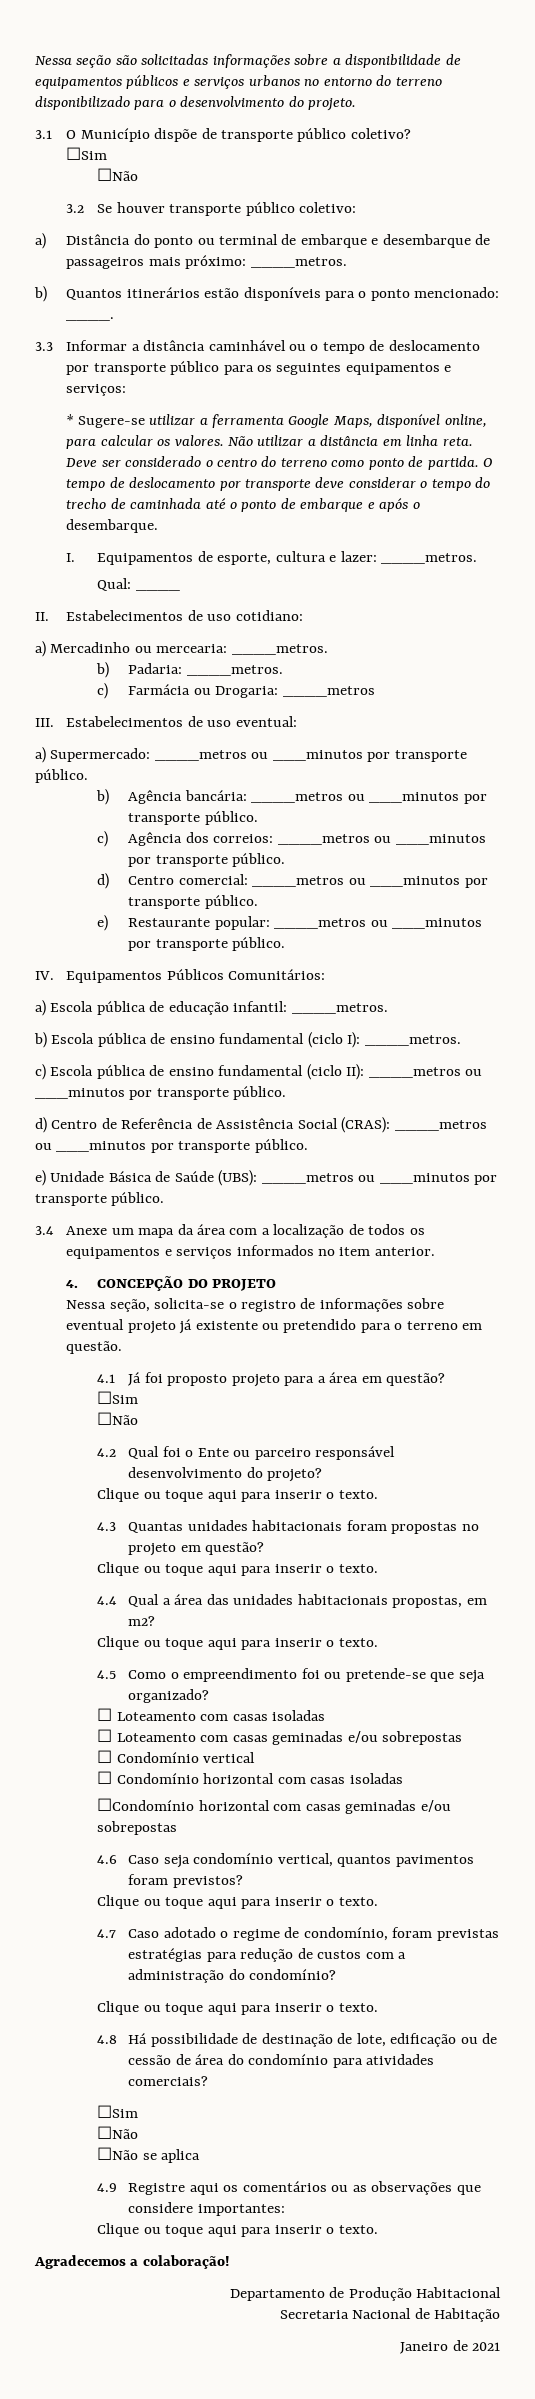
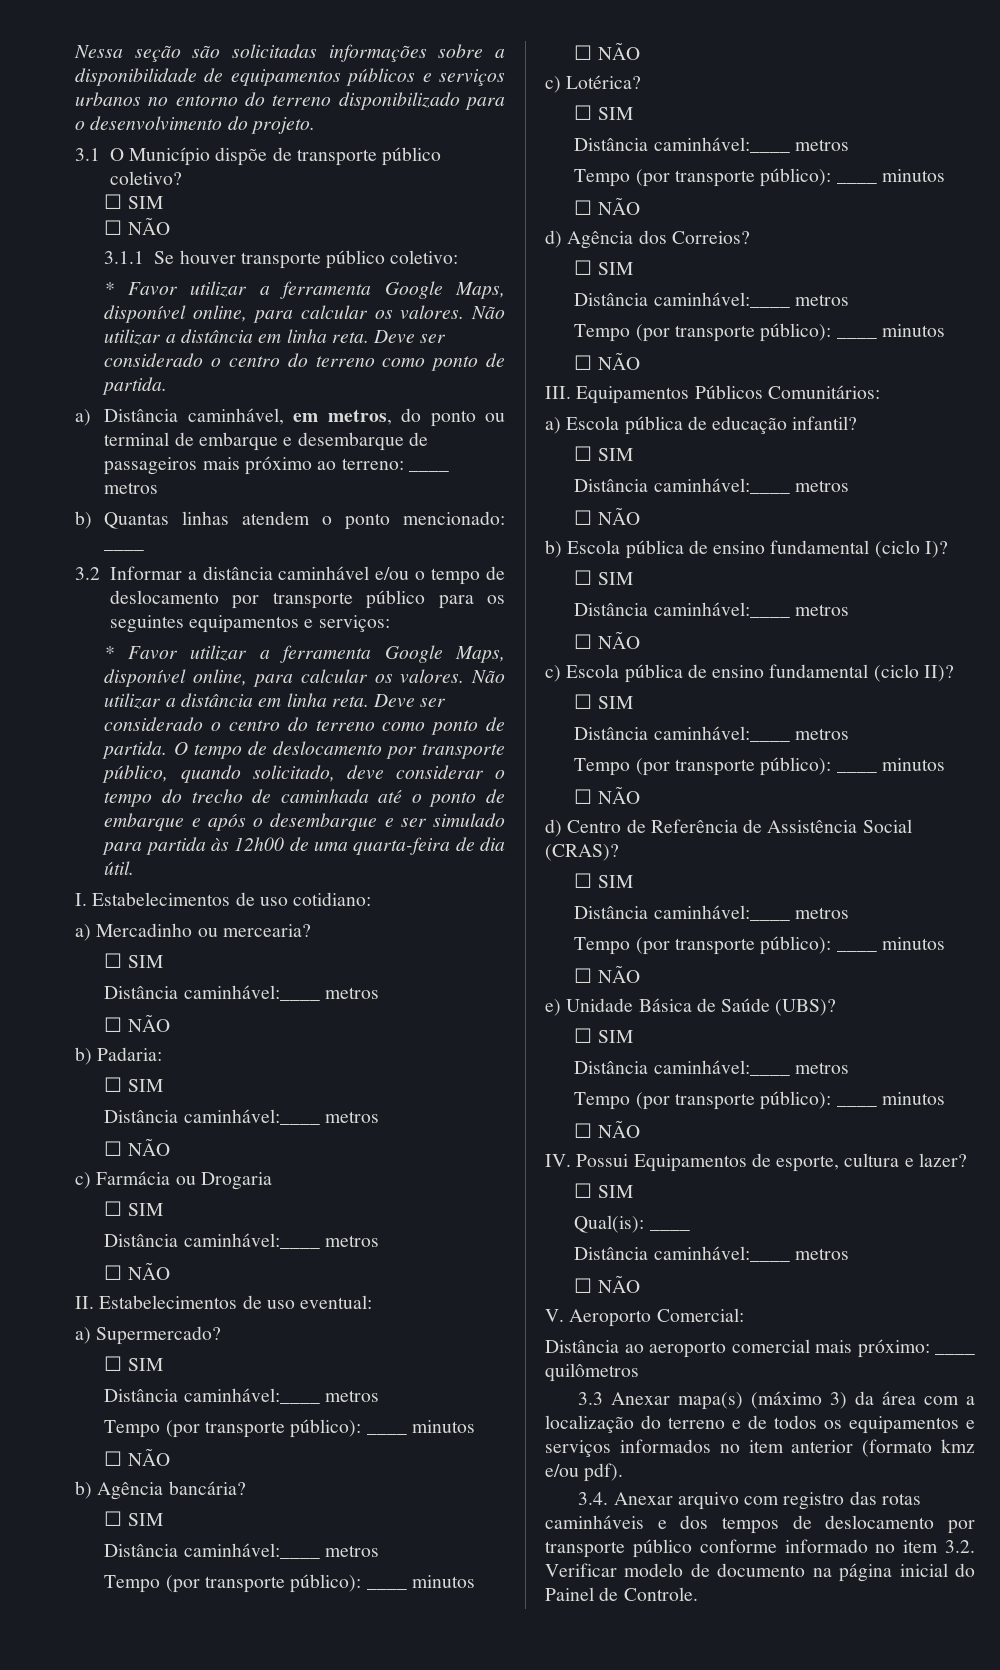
[66,147,108,160] [97,168,139,181] [66,204,85,213] ☐Sim // ☐Não // 3.2 -> [104,194,163,209] [104,217,170,235] [104,251,145,264] ☐ SIM // ☐ NÃO // 3.1.1
(357, 207) none -> [104,281,505,299] [104,305,505,323] [104,329,447,345] [104,353,505,371] [102,377,168,395] // * Favor utilizar a ferramenta Google Maps, disponível online, para calcular os valores. Não utilizar a distância em linha reta. Deve ser considerado o centro do terreno como ponto de partida.
(131, 239) none -> [187,408,392,425] caminhável, em metros,
[185,255,347,269] [34,286,355,302] próximo: ____metros. // b) Quantos itinerários estão disponíveis para -> [245,456,404,475] [408,470,449,472] [104,482,159,494] [75,511,311,529] próximo ao terreno: ____ metros // b) Quantas linhas atendem
[66,317,115,321] [35,342,53,351] ____. // 3.3 -> [104,549,145,551] [75,567,100,580] ____ // 3.2
[288,344,306,351] ou -> [375,567,410,580] e/ou
[77,416,145,428] Sugere-se -> [127,646,178,659] Favor
(311, 485) none -> [102,765,335,783] público, quando solicitado,
[66,519,159,533] [66,551,478,565] [97,578,180,591] [35,612,49,621] desembarque. // I. Equipamentos de esporte, cultura e lazer: ____metros. // Qual: ____ // II. -> [270,813,505,831] [102,837,506,855] [104,861,135,875] [75,893,87,906] desembarque e ser simulado para partida às 12h00 de uma quarta-feira de dia útil. // I.
[156,644,328,655] [96,662,283,678] [97,683,375,699] [35,718,54,727] mercearia: ____metros. // b) Padaria: ____metros. // c) Farmácia ou Drogaria: ____metros // III. -> [222,924,311,937] [104,953,163,968] [104,985,380,1001] [104,1014,170,1032] [75,1047,163,1065] [104,1077,163,1092] [104,1109,380,1125] [104,1138,170,1156] [75,1171,272,1190] [104,1201,163,1216] [104,1233,380,1249] [104,1262,170,1280] [75,1296,94,1309] mercearia? // ☐ SIM // Distância caminhável:____ metros // ☐ NÃO // b) Padaria: // ☐ SIM // Distância caminhável:____ metros // ☐ NÃO // c) Farmácia ou Drogaria // ☐ SIM // Distância caminhável:____ metros // ☐ NÃO // II.
[50,748,467,762] [35,769,88,783] [96,789,487,805] [128,811,258,825] [97,831,486,847] [128,853,286,867] [97,873,488,889] [128,895,258,909] [97,915,483,931] [128,937,286,951] [35,971,54,980] Supermercado: ____metros ou ___minutos por transporte público. // b) Agência bancária: ____metros ou ___minutos por transporte público. // c) Agência dos correios: ____metros ou ___minutos por transporte público. // d) Centro comercial: ____metros ou ___minutos por transporte público. // e) Restaurante popular: ____metros ou ___minutos por transporte público. // IV. -> [96,1326,222,1345] [104,1356,163,1371] [104,1388,380,1404] [104,1419,407,1438] [411,1420,475,1433] [104,1448,170,1466] [75,1481,246,1500] [104,1511,163,1526] [104,1543,380,1559] [104,1574,407,1593] [411,1575,475,1588] [574,42,640,60] [545,75,642,93] [574,105,633,120] [574,137,850,153] [574,168,877,187] [881,169,945,182] [574,197,640,215] [545,230,750,249] [574,260,633,275] [574,292,850,308] [574,323,877,342] [881,324,945,337] [574,352,640,370] [545,386,571,399] Supermercado? // ☐ SIM // Distância caminhável:____ metros // Tempo (por transporte público): ____ minutos // ☐ NÃO // b) Agência bancária? // ☐ SIM // Distância caminhável:____ metros // Tempo (por transporte público): ____ minutos // ☐ NÃO // c) Lotérica? // ☐ SIM // Distância caminhável:____ metros // Tempo (por transporte público): ____ minutos // ☐ NÃO // d) Agência dos Correios? // ☐ SIM // Distância caminhável:____ metros // Tempo (por transporte público): ____ minutos // ☐ NÃO // III.
[233,1001,388,1014] infantil: ____metros. -> [792,416,858,430] [574,446,633,461] [574,478,850,494] [574,507,640,525] infantil? // ☐ SIM // Distância caminhável:____ metros // ☐ NÃO
[347,1032,461,1048] I): ____metros. -> [924,541,948,558] [574,570,633,585] [574,602,850,618] [574,631,640,649] I)? // ☐ SIM // Distância caminhável:____ metros // ☐ NÃO
[346,1064,483,1080] [35,1086,287,1100] II): ____metros ou ___minutos por transporte público. -> [923,665,954,682] [574,694,633,709] [574,726,850,742] [574,757,877,776] [881,758,945,771] [574,786,640,804] II)? // ☐ SIM // Distância caminhável:____ metros // Tempo (por transporte público): ____ minutos // ☐ NÃO
[341,1117,487,1133] [35,1139,308,1153] (CRAS): ____metros ou ___minutos por transporte público. -> [545,844,619,861] [574,873,633,888] [574,905,850,921] [574,936,877,955] [881,937,945,950] [574,965,640,983] (CRAS)? // ☐ SIM // Distância caminhável:____ metros // Tempo (por transporte público): ____ minutos // ☐ NÃO
[218,1170,498,1186] [35,1192,165,1206] [35,1226,175,1238] (UBS): ____metros ou ___minutos por transporte público. // 3.4 Anexe um mapa -> [775,999,837,1016] [574,1028,633,1043] [574,1060,850,1076] [574,1091,877,1110] [881,1092,945,1105] [574,1120,640,1138] [545,1153,967,1172] [574,1183,633,1198] [574,1215,690,1233] [574,1246,850,1262] [574,1275,640,1293] [545,1308,744,1327] [545,1339,975,1358] [545,1363,639,1382] [578,1391,848,1410] (UBS)? // ☐ SIM // Distância caminhável:____ metros // Tempo (por transporte público): ____ minutos // ☐ NÃO // IV. Possui Equipamentos de esporte, cultura e lazer? // ☐ SIM // Qual(is): ____ // Distância caminhável:____ metros // ☐ NÃO // V. Aeroporto Comercial: // Distância ao aeroporto comercial mais próximo: ____ quilômetros // 3.3 Anexar mapa(s) (máximo 3)
(345, 1231) none -> [641,1415,741,1429] do terreno e
[374,1247,435,1256] [66,1276,277,1291] [66,1298,445,1312] [66,1319,483,1334] [66,1341,123,1354] [97,1372,446,1387] [97,1391,139,1404] [97,1412,139,1425] [97,1446,396,1460] [128,1467,323,1482] [97,1488,378,1502] [97,1520,479,1534] [128,1542,265,1556] [97,1562,378,1576] [97,1594,487,1608] [128,1616,156,1626] [97,1636,378,1650] [97,1668,485,1683] [128,1689,210,1703] [97,1708,326,1721] [97,1729,463,1745] [97,1750,256,1763] [97,1771,403,1784] [97,1798,451,1814] [97,1821,178,1835] [97,1853,474,1868] [128,1874,243,1888] [97,1895,378,1909] [97,1927,499,1941] [128,1948,407,1962] [128,1969,337,1983] [97,2001,378,2015] [97,2033,498,2047] [128,2054,435,2068] [128,2076,209,2086] [97,2105,139,2118] [97,2126,139,2139] [97,2147,201,2163] [97,2181,481,2195] [128,2202,285,2216] [97,2223,378,2237] [34,2255,230,2269] [229,2287,501,2301] [279,2308,500,2322] [400,2340,500,2354] anterior. // 4. CONCEPÇÃO DO PROJETO // Nessa seção, solicita-se o registro de informações sobre eventual projeto já existente ou pretendido para o terreno em questão. // 4.1 Já foi proposto projeto para a área em questão? // ☐Sim // ☐Não // 4.2 Qual foi o Ente ou parceiro responsável desenvolvimento do projeto? // Clique ou toque aqui para inserir o texto. // 4.3 Quantas unidades habitacionais foram propostas no projeto em questão? // Clique ou toque aqui para inserir o texto. // 4.4 Qual a área das unidades habitacionais propostas, em m2? // Clique ou toque aqui para inserir o texto. // 4.5 Como o empreendimento foi ou pretende-se que seja organizado? // ☐ Loteamento com casas isoladas // ☐ Loteamento com casas geminadas e/ou sobrepostas // ☐ Condomínio vertical // ☐ Condomínio horizontal com casas isoladas // ☐Condomínio horizontal com casas geminadas e/ou sobrepostas // 4.6 Caso seja condomínio vertical, quantos pavimentos foram previstos? // Clique ou toque aqui para inserir o texto. // 4.7 Caso adotado o regime de condomínio, foram previstas estratégias para redução de custos com a administração do condomínio? // Clique ou toque aqui para inserir o texto. // 4.8 Há possibilidade de destinação de lote, edificação ou de cessão de área do condomínio para atividades comerciais? // ☐Sim // ☐Não // ☐Não se aplica // 4.9 Registre aqui os comentários ou as observações que considere importantes: // Clique ou toque aqui para inserir o texto. // Agradecemos a colaboração! // Departamento de Produção Habitacional // Secretaria Nacional de Habitação // Janeiro de 2021 -> [791,1439,975,1457] [545,1463,624,1482] [578,1491,921,1510] [545,1515,975,1534] [545,1539,975,1558] [545,1563,975,1582] [545,1587,698,1601] anterior (formato kmz e/ou pdf). // 3.4. Anexar arquivo com registro das rotas caminháveis e dos tempos de deslocamento por transporte público conforme informado no item 3.2. Verificar modelo de documento na página inicial do Painel de Controle.

